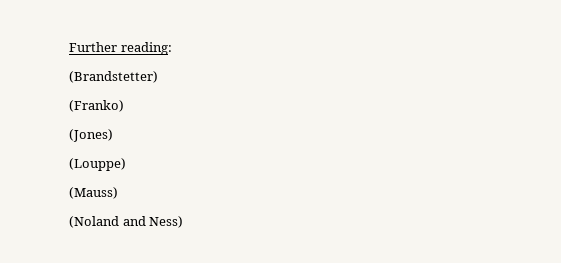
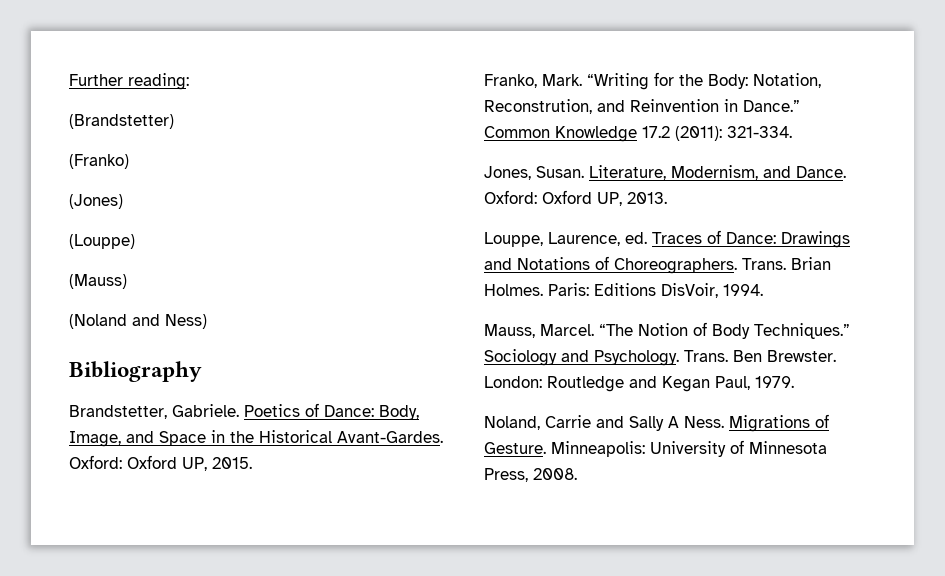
(184, 222) none -> [69,361,202,382] [69,403,419,420] [69,430,443,447] [69,455,252,471] [484,72,821,90] [484,99,800,114] [484,126,792,142] [484,165,846,180] [484,190,667,206] [484,230,850,248] [484,256,831,274] [484,283,763,298] [484,322,850,339] [484,349,836,366] [484,376,794,392] [484,414,829,432] [484,440,827,457] [484,468,577,482] // Bibliography // Brandstetter, Gabriele. Poetics of Dance: Body, Image, and Space in the Historical Avant-Gardes. Oxford: Oxford UP, 2015. // Franko, Mark. “Writing for the Body: Notation, Reconstrution, and Reinvention in Dance.” Common Knowledge 17.2 (2011): 321-334. // Jones, Susan. Literature, Modernism, and Dance. Oxford: Oxford UP, 2013. // Louppe, Laurence, ed. Traces of Dance: Drawings and Notations of Choreographers. Trans. Brian Holmes. Paris: Editions DisVoir, 1994. // Mauss, Marcel. “The Notion of Body Techniques.” Sociology and Psychology. Trans. Ben Brewster. London: Routledge and Kegan Paul, 1979. // Noland, Carrie and Sally A Ness. Migrations of Gesture. Minneapolis: University of Minnesota Press, 2008.

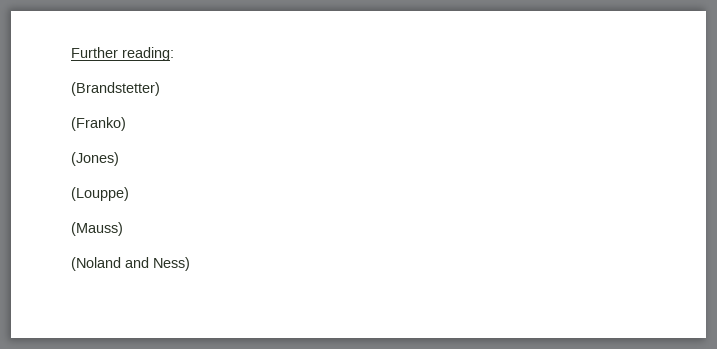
[69,361,202,382] [69,403,419,420] [69,430,443,447] [69,455,252,471] [484,72,821,90] [484,99,800,114] [484,126,792,142] [484,165,846,180] [484,190,667,206] [484,230,850,248] [484,256,831,274] [484,283,763,298] [484,322,850,339] [484,349,836,366] [484,376,794,392] [484,414,829,432] [484,440,827,457] [484,468,577,482] // Bibliography // Brandstetter, Gabriele. Poetics of Dance: Body, Image, and Space in the Historical Avant-Gardes. Oxford: Oxford UP, 2015. // Franko, Mark. “Writing for the Body: Notation, Reconstrution, and Reinvention in Dance.” Common Knowledge 17.2 (2011): 321-334. // Jones, Susan. Literature, Modernism, and Dance. Oxford: Oxford UP, 2013. // Louppe, Laurence, ed. Traces of Dance: Drawings and Notations of Choreographers. Trans. Brian Holmes. Paris: Editions DisVoir, 1994. // Mauss, Marcel. “The Notion of Body Techniques.” Sociology and Psychology. Trans. Ben Brewster. London: Routledge and Kegan Paul, 1979. // Noland, Carrie and Sally A Ness. Migrations of Gesture. Minneapolis: University of Minnesota Press, 2008. -> (190, 264) none

